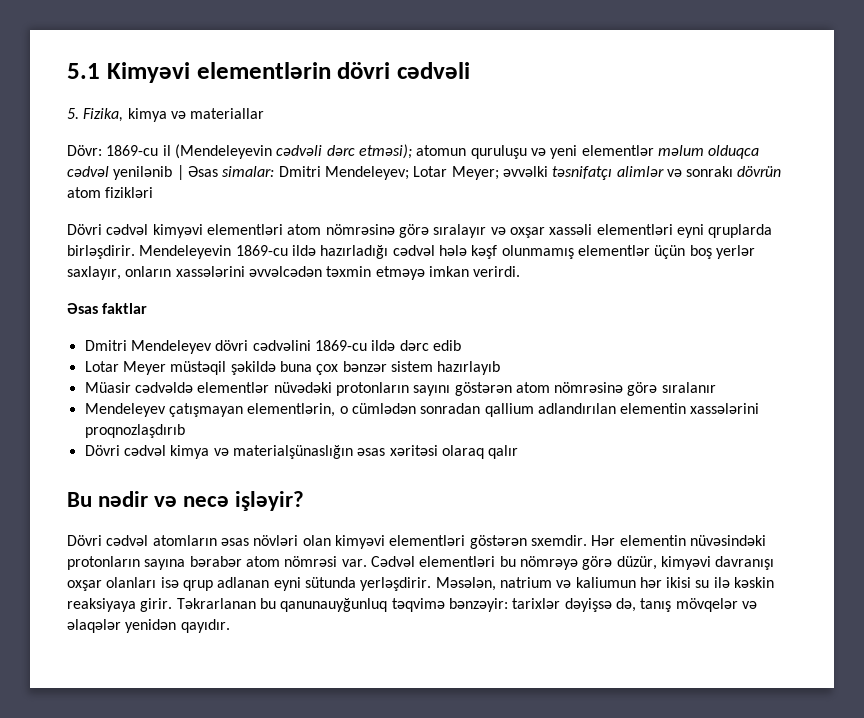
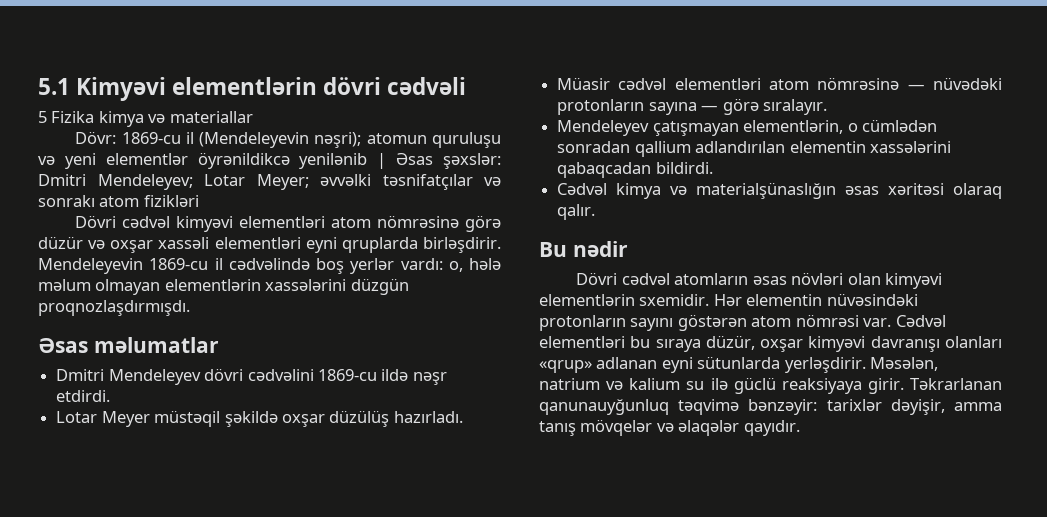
[67,108,124,122] 5. Fizika, -> [38,111,95,123] 5 Fizika
[276,144,412,159] cədvəli dərc etməsi); -> [314,132,362,148] nəşri);
[657,145,760,159] [67,166,109,177] məlum olduqca cədvəl -> [197,152,290,169] öyrənildikcə
[222,166,275,177] simalar: -> [442,153,501,169] şəxslər:
[552,166,664,180] təsnifatçı alimlər -> [382,174,473,190] təsnifatçılar
[737,166,782,177] dövrün -> (95, 201) none
[433,224,487,238] sıralayır -> [38,236,83,249] düzür
[291,245,755,259] [67,266,521,280] [67,303,148,314] ildə hazırladığı cədvəl hələ kəşf olunmamış elementlər üçün boş yerlər saxlayır, onların xassələrini əvvəlcədən təxmin etməyə imkan verirdi. // Əsas faktlar -> [214,258,501,274] [38,278,409,295] [38,300,190,316] [38,337,219,353] il cədvəlində boş yerlər vardı: o, hələ məlum olmayan elementlərin xassələrini düzgün proqnozlaşdırmışdı. // Əsas məlumatlar
[399,340,461,351] dərc edib -> [412,372,447,385] [56,390,111,402] nəşr etdirdi.
[279,361,501,375] [84,382,716,396] buna çox bənzər sistem hazırlayıb // Müasir cədvəldə elementlər nüvədəki protonların sayını göstərən atom nömrəsinə görə sıralanır -> [281,410,463,427] [557,77,1002,90] [557,98,827,115] oxşar düzülüş hazırladı. // Müasir cədvəl elementləri atom nömrəsinə — nüvədəki protonların sayına — görə sıralayır.
[84,424,185,438] [84,445,166,456] proqnozlaşdırıb // Dövri cədvəl -> [557,162,713,178] [557,183,608,195] qabaqcadan bildirdi. // Cədvəl
[488,445,519,459] qalır -> [557,204,596,220] qalır.
[154,491,305,511] və necə işləyir? -> (628, 249) none
[389,535,587,549] elementləri göstərən sxemdir. -> [539,294,710,306] elementlərin sxemidir.
[144,556,242,570] sayına bərabər -> [630,314,747,331] sayını göstərən
[519,556,775,570] [67,577,213,591] nömrəyə görə düzür, kimyəvi davranışı oxşar olanları isə qrup -> [655,335,1002,352] [539,360,592,373] sıraya düzür, oxşar kimyəvi davranışı olanları «qrup»
[304,577,356,588] sütunda -> [697,356,781,369] sütunlarda
[575,577,692,588] kaliumun hər ikisi -> [629,378,681,390] kalium
[734,577,775,588] kəskin -> [733,377,776,394] güclü
[259,598,276,609] bu -> (1002, 384) none
[564,598,636,612] dəyişsə də, -> [890,399,1002,415] dəyişir, amma
[125,619,177,633] yenidən -> (740, 428) none

